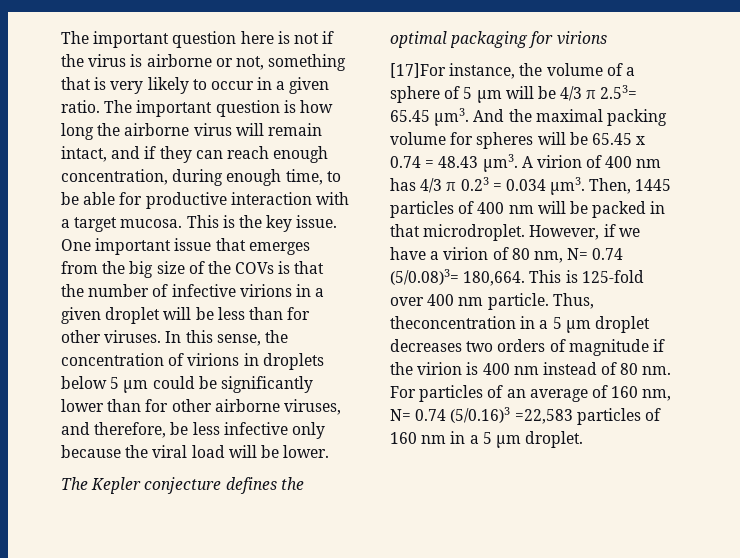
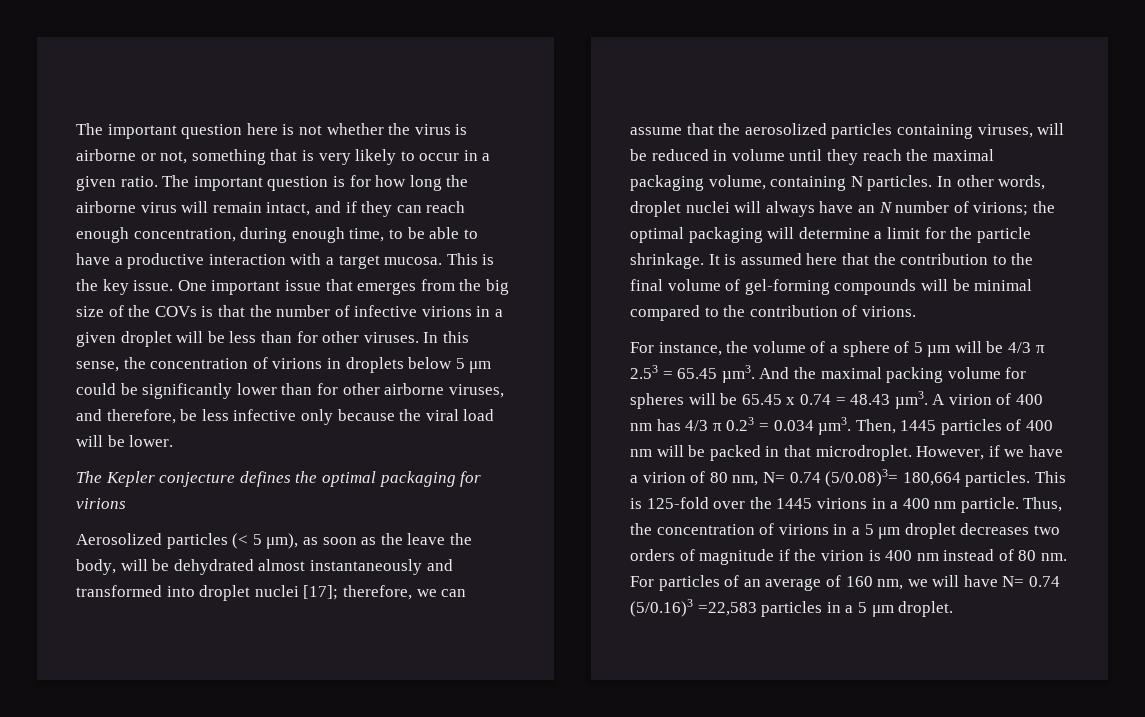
[322,31,335,44] if -> [326,123,384,135] whether
(296, 106) none -> [349,175,371,187] for
[119,192,143,205] for -> [463,229,478,239] [76,253,123,265] to have a
[390,63,446,78] [17]For -> [76,533,472,549] [76,559,453,575] [76,585,467,601] [630,123,1065,139] [630,149,994,165] [630,175,1046,191] [630,201,1055,217] [630,227,1031,243] [630,253,1034,269] [630,279,1033,295] [630,305,916,321] [630,342,654,353] Aerosolized particles (< 5 μm), as soon as the leave the body, will be dehydrated almost instantaneously and transformed into droplet nuclei [17]; therefore, we can assume that the aerosolized particles containing viruses, will be reduced in volume until they reach the maximal packaging volume, containing N particles. In other words, droplet nuclei will always have an N number of virions; the optimal packaging will determine a limit for the particle shrinkage. It is assumed here that the contribution to the final volume of gel-forming compounds will be minimal compared to the contribution of virions. // For
[600,85,638,99] 2.53= -> [630,365,673,379] 2.53 =
[463,271,526,286] 180,664. -> [902,471,1031,487] 180,664 particles.
[427,293,594,310] [390,316,516,329] 400 nm particle. Thus, theconcentration -> [749,497,1063,513] [630,523,829,535] the 1445 virions in a 400 nm particle. Thus, the concentration of virions
(672, 395) none -> [907,575,998,587] we will have
[644,408,661,421] [390,432,447,444] of 160 nm -> (823, 609) none

